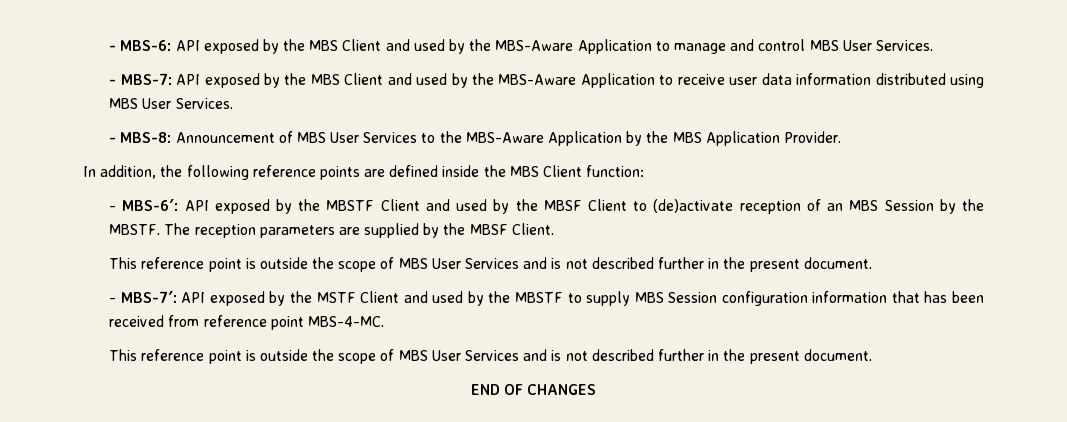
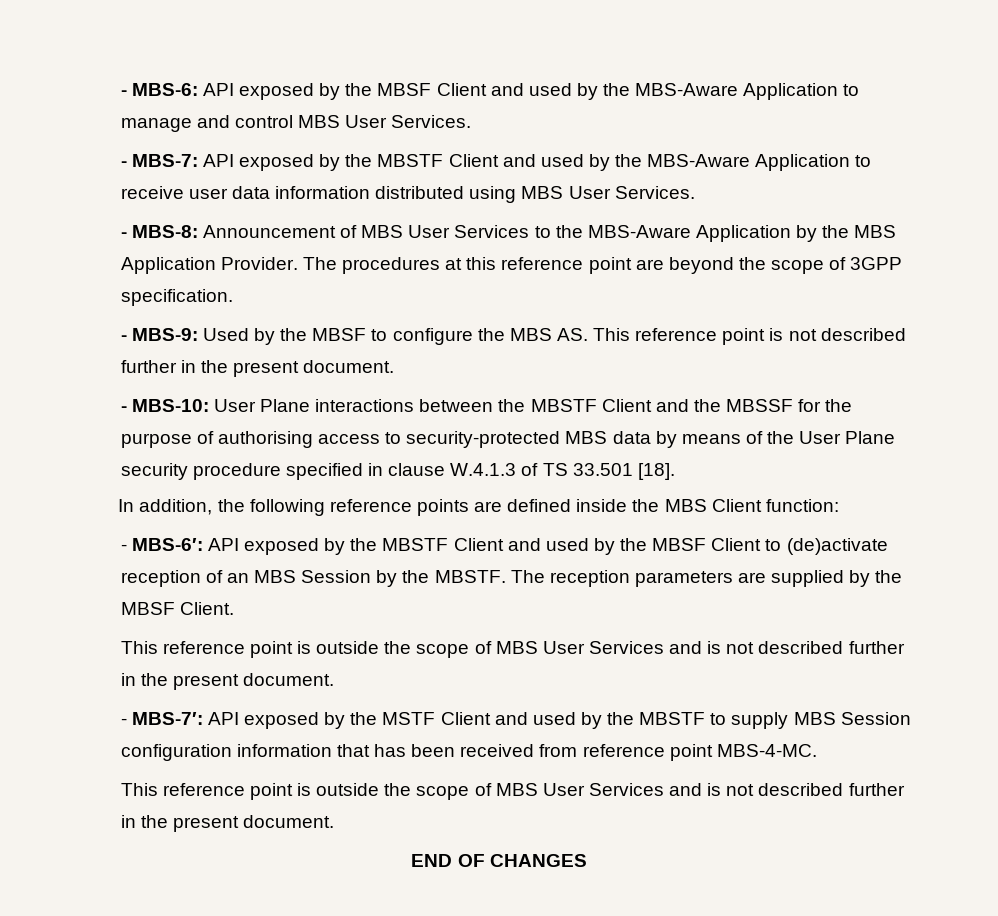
[309,40,339,51] MBS -> [377,83,432,96] MBSF
[310,74,340,85] MBS -> [377,154,444,167] MBSTF
(841, 137) none -> [302,257,903,274] [120,289,233,306] [120,328,906,345] [120,360,395,377] [120,399,853,412] [120,431,896,448] [120,463,675,480] The procedures at this reference point are beyond the scope of 3GPP specification. // - MBS-9: Used by the MBSF to configure the MBS AS. This reference point is not described further in the present document. // - MBS-10: User Plane interactions between the MBSTF Client and the MBSSF for the purpose of authorising access to security-protected MBS data by means of the User Plane security procedure specified in clause W.4.1.3 of TS 33.501 [18].

